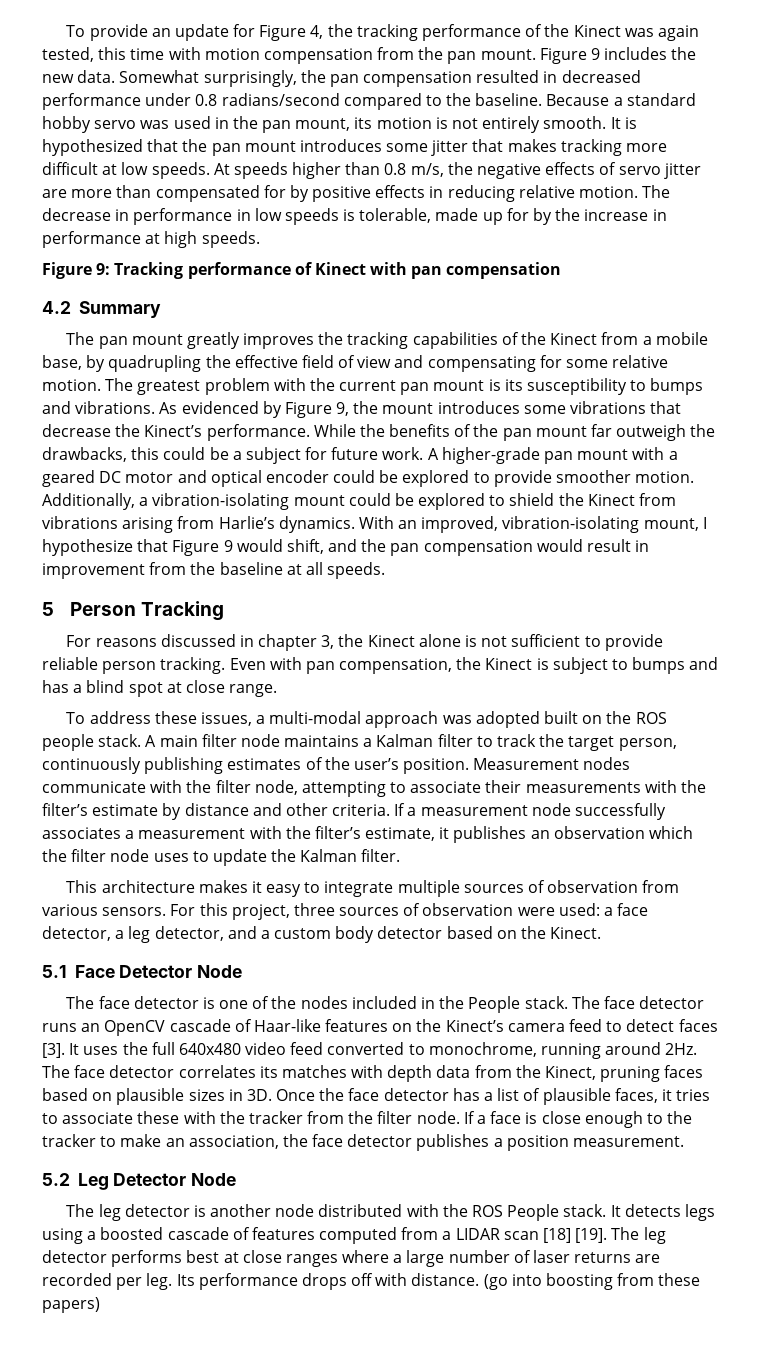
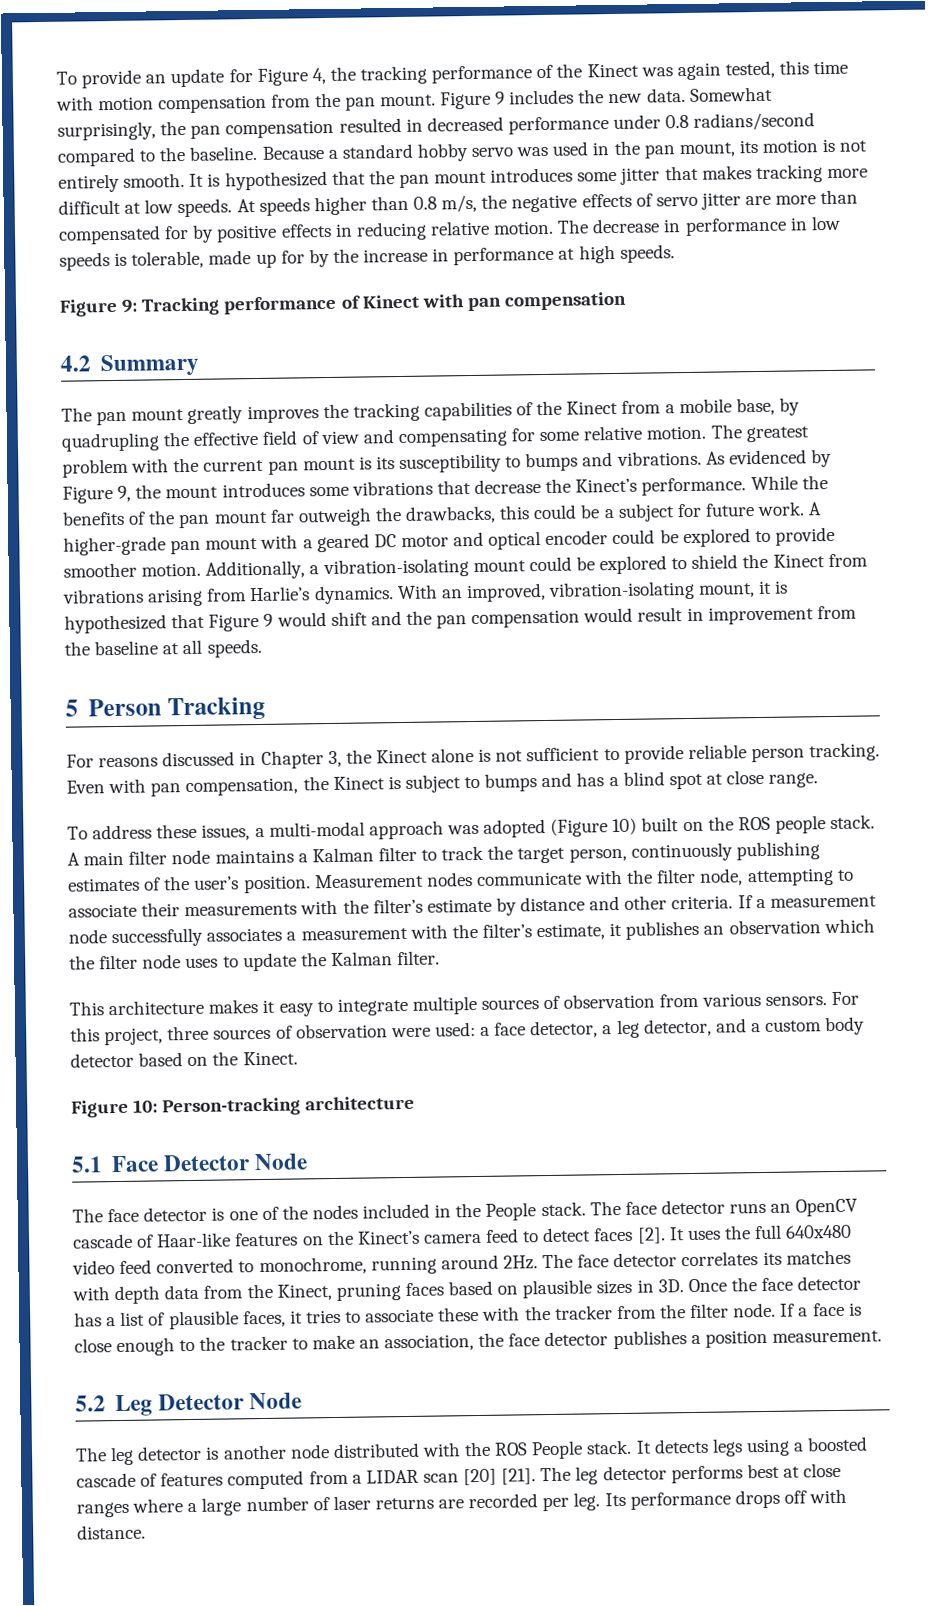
[702,517,707,529] [42,539,133,556] I hypothesize -> [758,580,789,594] [64,614,167,634] it is hypothesized
[286,539,324,554] shift, -> [330,611,368,626] shift
[258,634,318,651] chapter -> [260,750,324,769] Chapter
(540, 719) none -> [550,817,638,837] (Figure 10)
(602, 933) none -> [71,1095,416,1118] // Figure 10: Person-tracking architecture
[42,1043,65,1058] [3]. -> [636,1227,666,1244] [2].
[543,1228,608,1243] [18] [19]. -> [463,1468,537,1486] [20] [21].
[483,1273,701,1290] [42,1297,100,1313] (go into boosting from these papers) -> (146, 1532) none

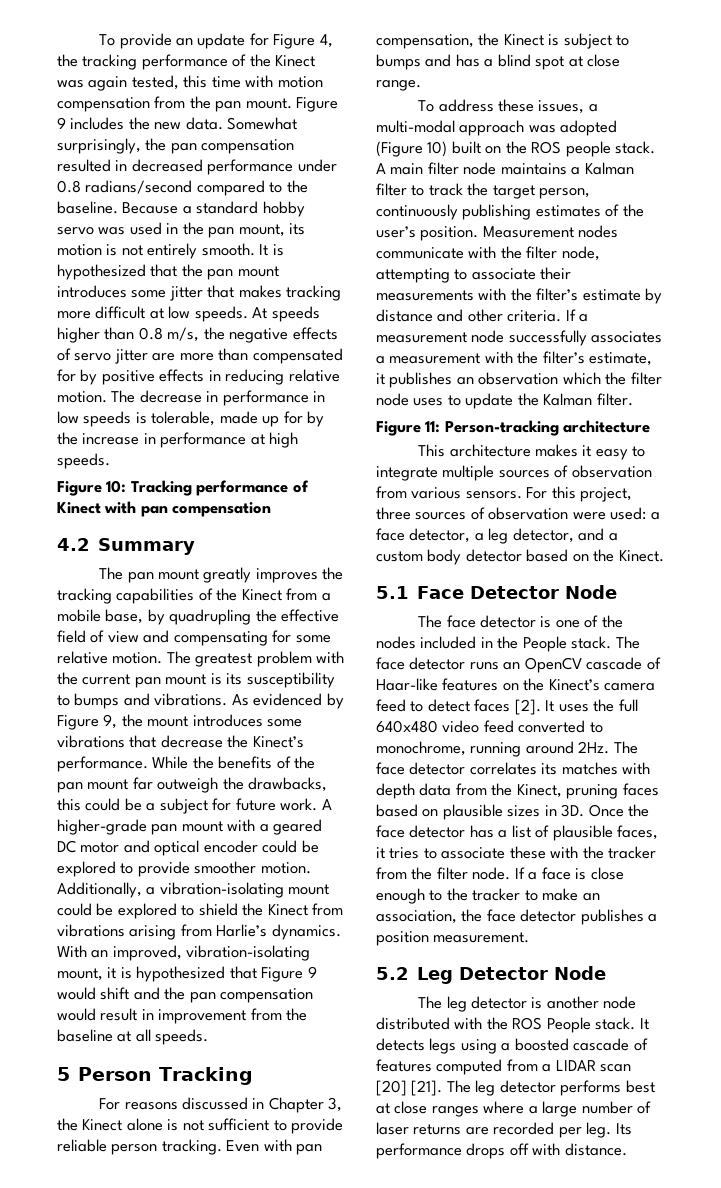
[121,299,139,313] 9: -> [106,480,127,493] 10:
(441, 958) none -> [376,420,651,436] // Figure 11: Person-tracking architecture
[71,1095,416,1118] // Figure 10: Person-tracking architecture -> (664, 556) none

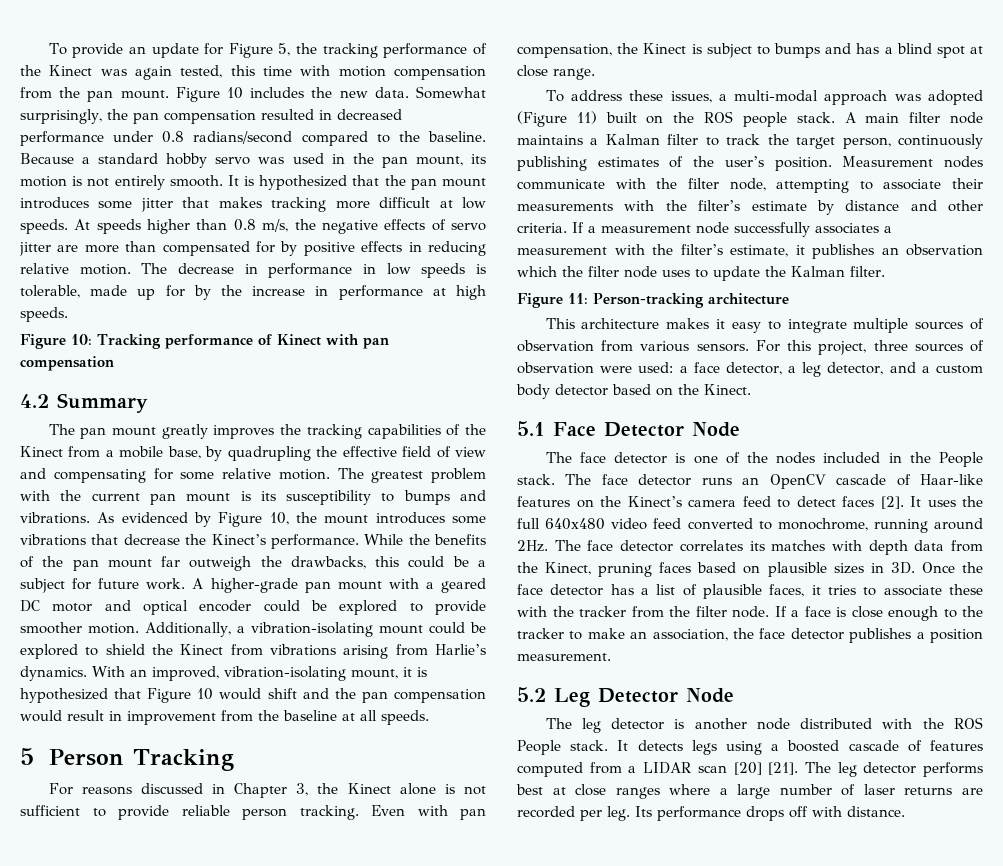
[319,34,333,48] 4, -> [278,43,291,56] 5,
[57,117,66,129] 9 -> [227,87,243,99] 10
[103,714,118,729] 9, -> [269,512,289,525] 10,
[307,966,317,978] 9 -> [197,688,214,700] 10
[427,141,448,157] 10) -> [576,111,597,124] 11)

